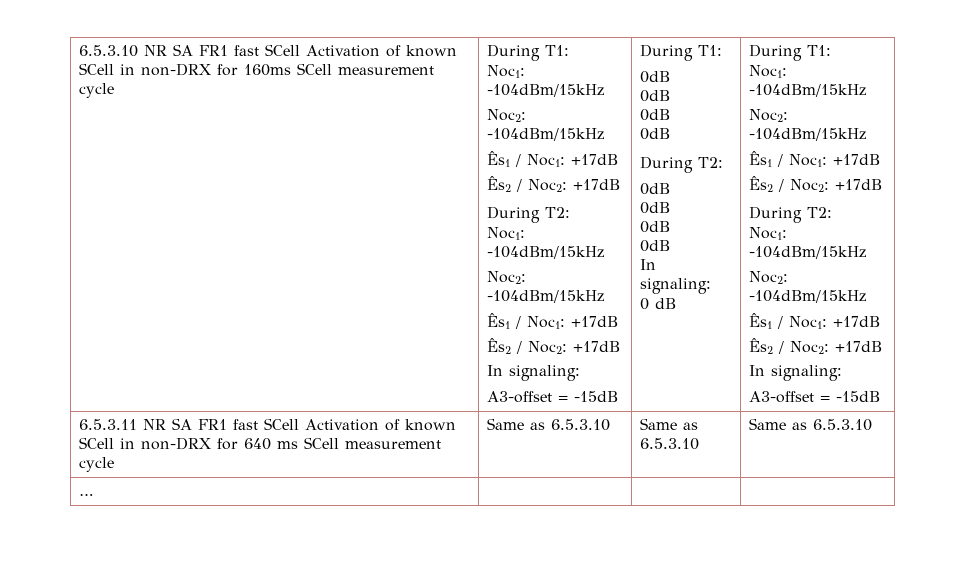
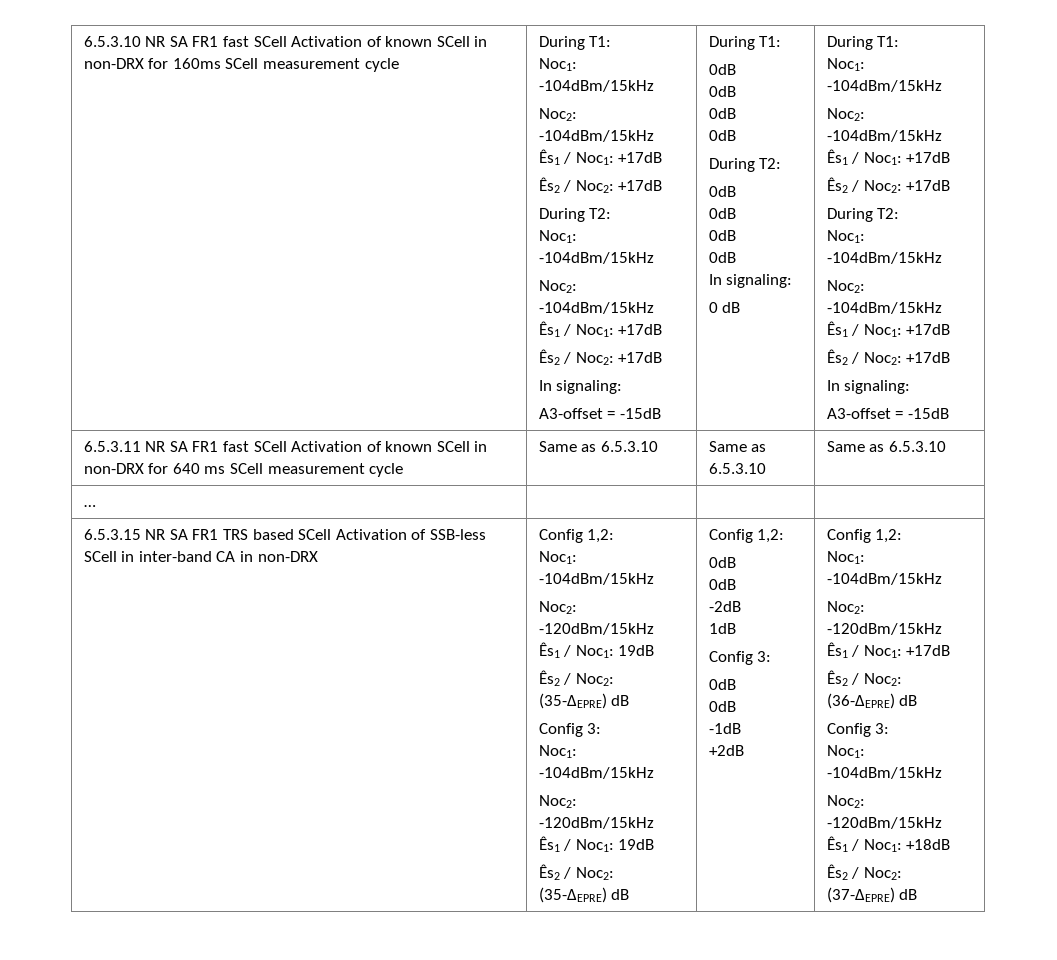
(93, 494) none -> [83,529,486,540] [83,551,318,562] [538,529,615,543] [538,551,577,564] [538,573,654,585] [538,601,577,614] [538,623,654,635] [538,642,655,658] [538,670,614,686] [538,693,630,709] [538,723,602,737] [538,745,577,758] [538,767,654,779] [538,795,577,808] [538,817,654,829] [538,836,655,852] [538,864,614,880] [538,887,630,903] [708,529,785,543] [708,557,736,568] [708,579,736,590] [708,601,741,612] [708,623,736,634] [708,651,772,665] [708,679,736,690] [708,701,736,712] [708,723,741,734] [708,745,744,756] [826,529,903,543] [826,551,865,564] [826,573,942,585] [826,601,865,614] [826,623,942,635] [826,642,951,658] [826,670,902,686] [826,693,918,709] [826,723,890,737] [826,745,865,758] [826,767,942,779] [826,795,865,808] [826,817,942,829] [826,836,951,852] [826,864,902,880] [826,887,918,903] // 6.5.3.15 NR SA FR1 TRS based SCell Activation of SSB-less SCell in inter-band CA in non-DRX | Config 1,2: // Noc1: -104dBm/15kHz // Noc2: -120dBm/15kHz // Ês1 / Noc1: 19dB // Ês2 / Noc2: (35-ΔEPRE) dB // Config 3: // Noc1: -104dBm/15kHz // Noc2: -120dBm/15kHz // Ês1 / Noc1: 19dB // Ês2 / Noc2: (35-ΔEPRE) dB | Config 1,2: // 0dB // 0dB // -2dB // 1dB // Config 3: // 0dB // 0dB // -1dB // +2dB | Config 1,2: // Noc1: -104dBm/15kHz // Noc2: -120dBm/15kHz // Ês1 / Noc1: +17dB // Ês2 / Noc2: (36-ΔEPRE) dB // Config 3: // Noc1: -104dBm/15kHz // Noc2: -120dBm/15kHz // Ês1 / Noc1: +18dB // Ês2 / Noc2: (37-ΔEPRE) dB

